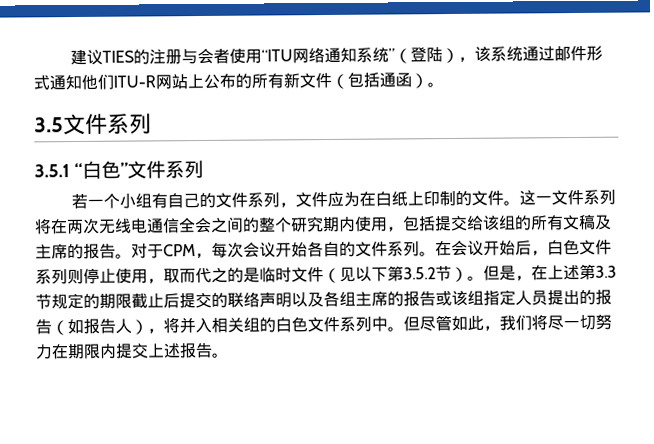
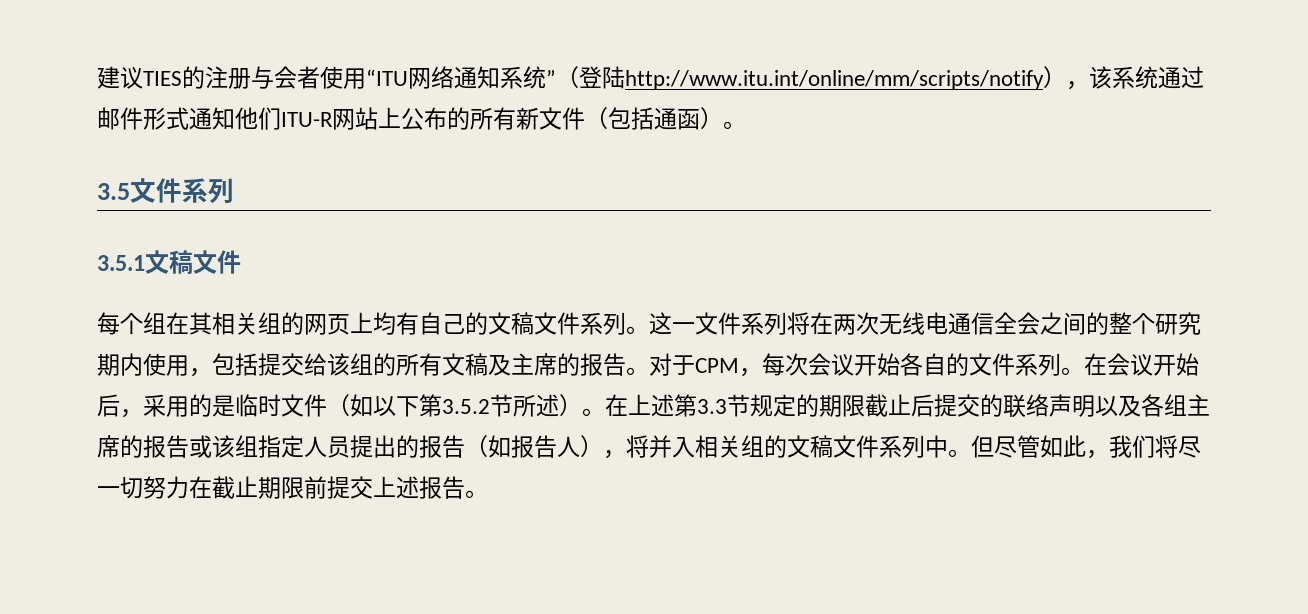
(443, 55) none -> [625,70,1044,90] http://www.itu.int/online/mm/scripts/notify
[73,159,204,179] [70,190,504,210] “白色”文件系列 // 若一个小组有自己的文件系列，文件应为在白纸上印制的文件 -> [145,250,241,274] [97,312,626,335] 文稿文件 // 每个组在其相关组的网页上均有自己的文稿文件系列
[547,239,612,256] [35,267,228,285] 白色文件系列则停止使用，取而代之 -> [143,394,189,417] 采用
[339,266,356,282] 见 -> [350,394,373,417] 如
[451,265,532,283] ）。但是， -> [513,394,605,417] 所述）。
[275,317,308,333] 白色 -> [787,435,833,458] 文稿
[67,343,117,360] 期限内 -> [212,476,327,499] 截止期限前

